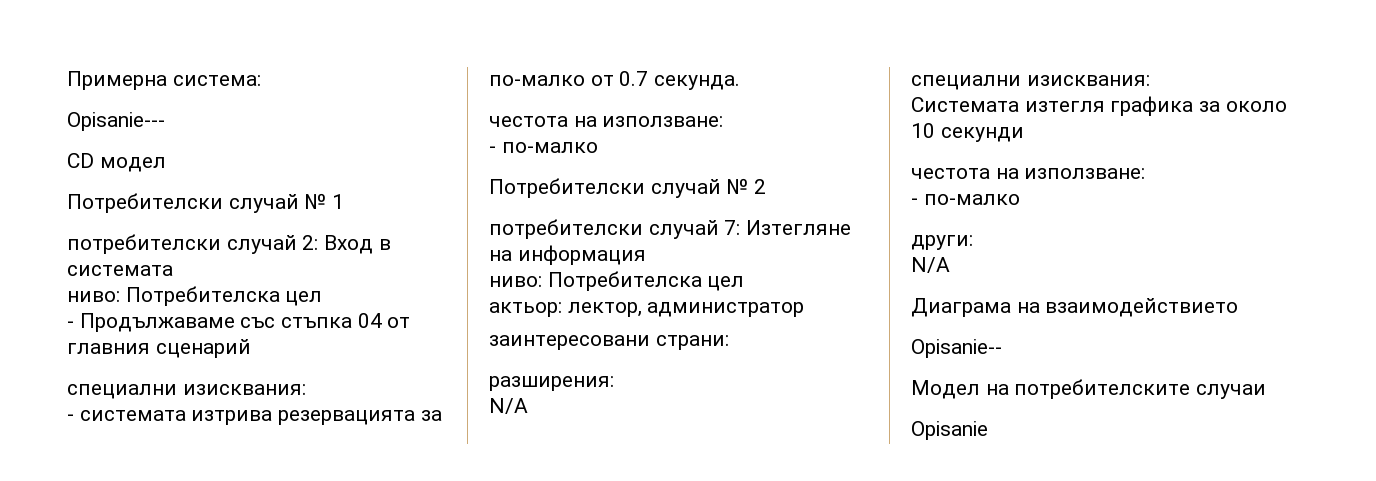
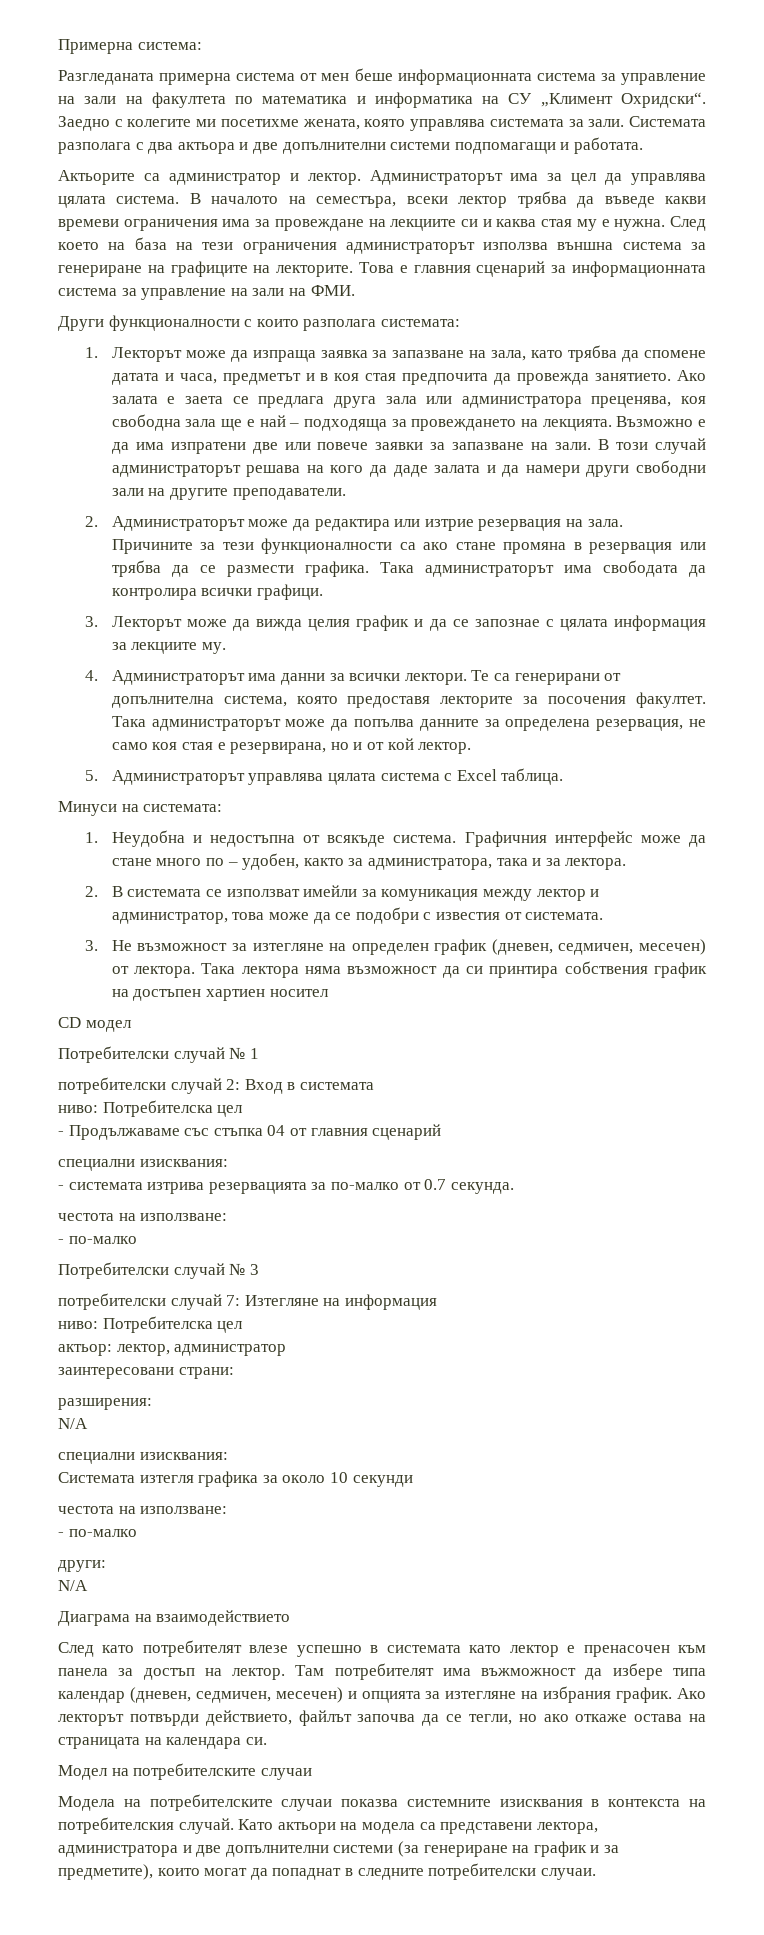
[67,112,165,131] Opisanie--- -> [58,68,706,85] [58,92,706,108] [58,116,707,131] [58,137,643,154] [58,170,706,185] [58,191,706,208] [58,216,706,231] [58,237,706,254] [58,261,707,277] [58,285,355,300] [58,315,460,331] [84,345,706,362] [111,370,706,385] [111,396,706,408] [111,414,706,431] [111,438,706,454] [111,460,707,477] [111,488,346,500] [84,516,623,531] [111,538,706,554] [111,560,706,577] [111,584,323,600] [84,615,706,631] [111,642,226,654] [84,670,622,685] [111,692,706,708] [111,716,706,731] [111,738,472,754] [84,768,564,785] [58,801,223,816] [84,830,706,847] [111,853,627,870] [84,885,600,901] [111,907,604,924] [84,939,706,955] [111,961,708,978] [111,989,329,1001] Разгледаната примерна система от мен беше информационната система за управление на зали на факултета по математика и информатика на СУ „Климент Охридски“. Заедно с колегите ми посетихме жената, която управлява системата за зали. Системата разполага с два актьора и две допълнителни системи подпомагащи и работата. // Актьорите са администратор и лектор. Администраторът има за цел да управлява цялата система. В началото на семестъра, всеки лектор трябва да въведе какви времеви ограничения има за провеждане на лекциите си и каква стая му е нужна. След което на база на тези ограничения администраторът използва външна система за генериране на графиците на лекторите. Това е главния сценарий за информационната система за управление на зали на ФМИ. // Други функционалности с които разполага системата: // 1. Лекторът може да изпраща заявка за запазване на зала, като трябва да спомене датата и часа, предметът и в коя стая предпочита да провежда занятието. Ако залата е заета се предлага друга зала или администратора преценява, коя свободна зала ще е най – подходяща за провеждането на лекцията. Възможно е да има изпратени две или повече заявки за запазване на зали. В този случай администраторът решава на кого да даде залата и да намери други свободни зали на другите преподаватели. // 2. Администраторът може да редактира или изтрие резервация на зала. Причините за тези функционалности са ако стане промяна в резервация или трябва да се размести графика. Така администраторът има свободата да контролира всички графици. // 3. Лекторът може да вижда целия график и да се запознае с цялата информация за лекциите му. // 4. Администраторът има данни за всички лектори. Те са генерирани от допълнителна система, която предоставя лекторите за посочения факултет. Така администраторът може да попълва данните за определена резервация, не само коя стая е резервирана, но и от кой лектор. // 5. Администраторът управлява цялата система с Excel таблица. // Минуси на системата: // 1. Неудобна и недостъпна от всякъде система. Графичния интерфейс може да стане много по – удобен, както за администратора, така и за лектора. // 2. В системата се използват имейли за комуникация между лектор и администратор, това може да се подобри с известия от системата. // 3. Не възможност за изтегляне на определен график (дневен, седмичен, месечен) от лектора. Така лектора няма възможност да си принтира собствения график на достъпен хартиен носител
[754,179,767,194] 2 -> [249,1264,259,1275] 3
[911,339,1002,358] [911,379,1267,399] [911,421,988,440] Opisanie-- // Модел на потребителските случаи // Opisanie -> [58,1640,706,1657] [58,1663,706,1680] [58,1686,707,1703] [58,1710,706,1726] [58,1737,267,1749] [58,1763,312,1780] [58,1794,706,1811] [58,1817,598,1834] [58,1841,619,1857] [58,1863,596,1880] След като потребителят влезе успешно в системата като лектор е пренасочен към панела за достъп на лектор. Там потребителят има въжможност да избере типа календар (дневен, седмичен, месечен) и опцията за изтегляне на избрания график. Ако лекторът потвърди действието, файлът започва да се тегли, но ако откаже остава на страницата на календара си. // Модел на потребителските случаи // Mодела на потребителските случаи показва системните изисквания в контекста на потребителския случай. Като актьори на модела са представени лектора, администратора и две допълнителни системи (за генериране на график и за предметите), които могат да попаднат в следните потребителски случаи.

